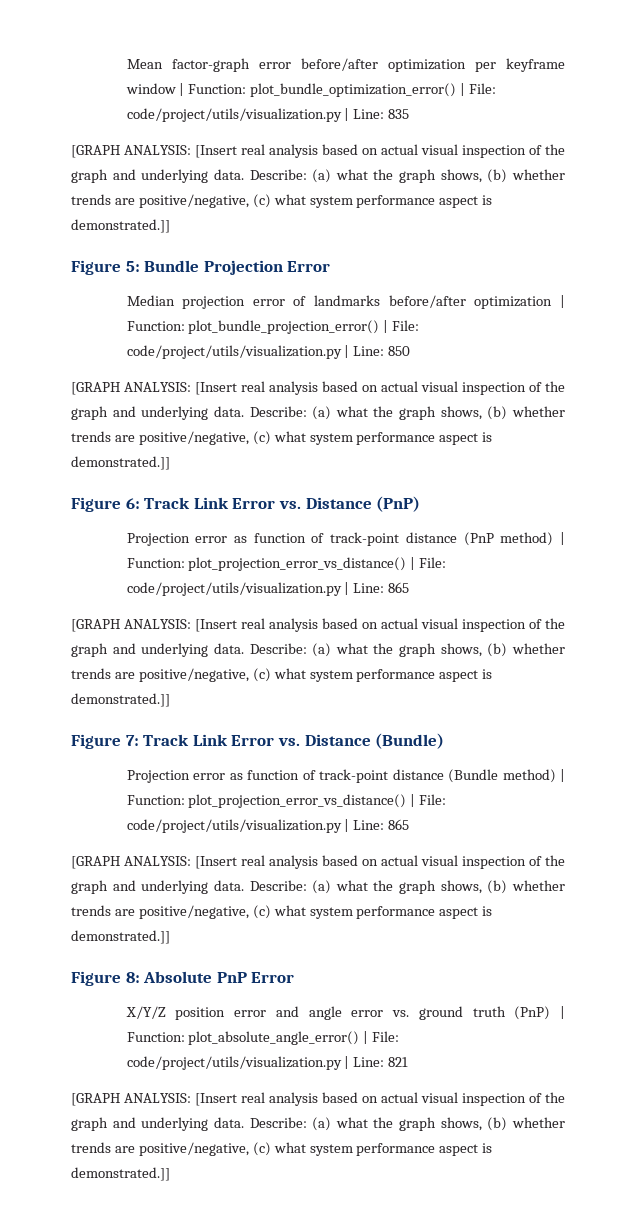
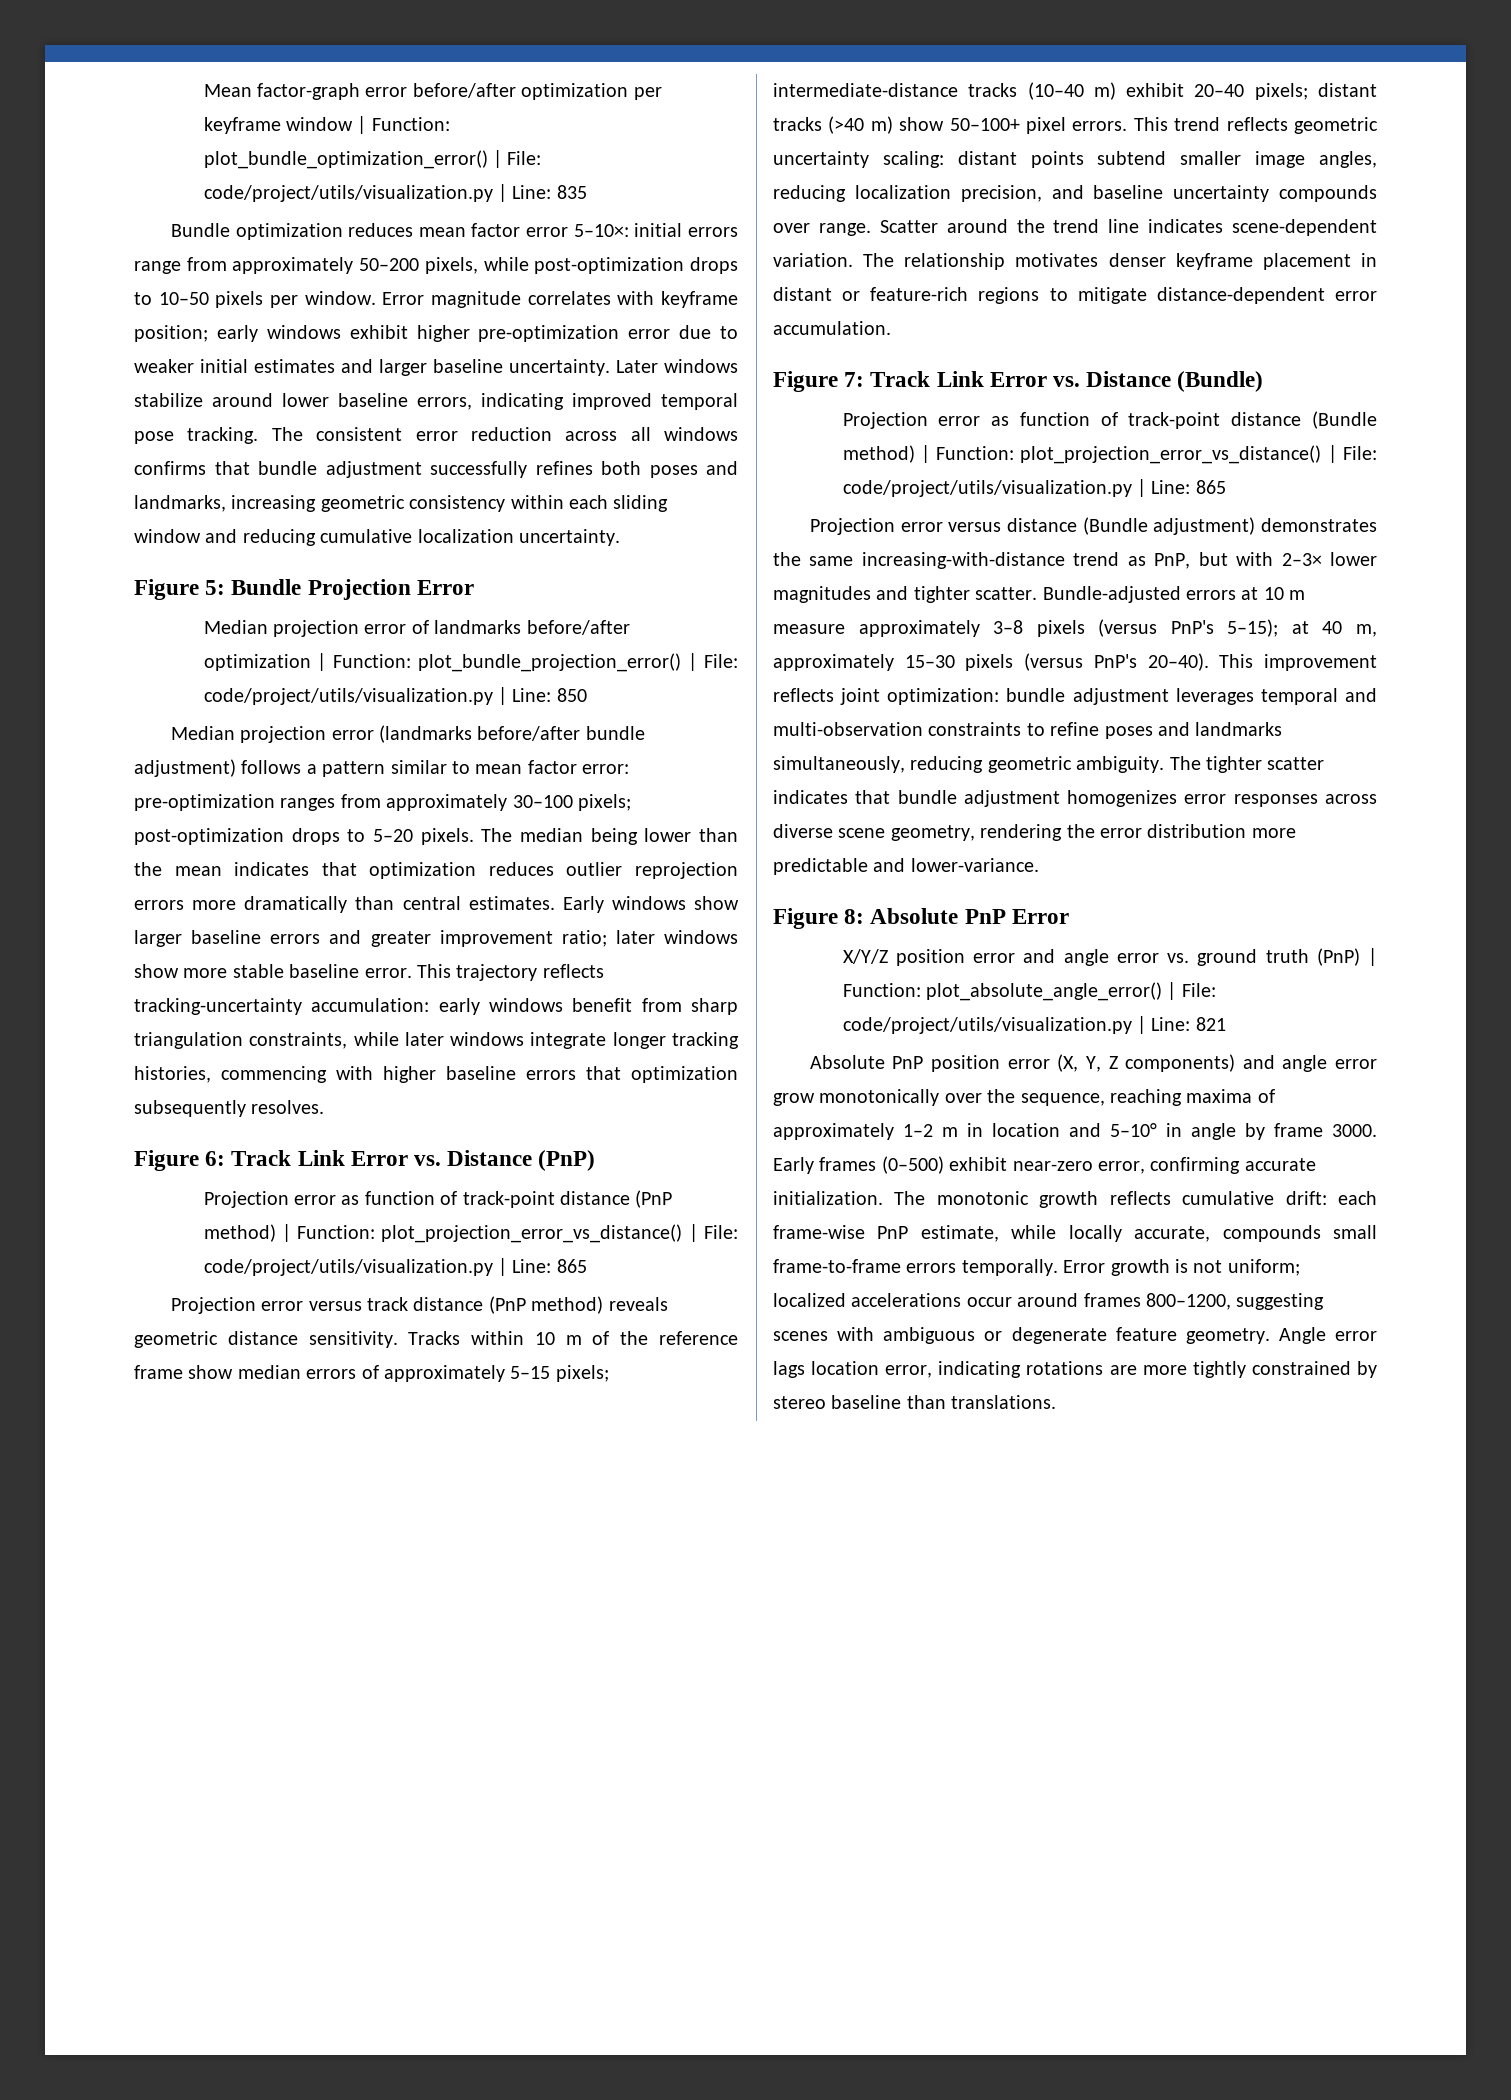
[71,144,565,158] [71,169,565,183] [71,194,493,208] [71,219,170,233] [GRAPH ANALYSIS: [Insert real analysis based on actual visual inspection of the graph and underlying data. Describe: (a) what the graph shows, (b) whether trends are positive/negative, (c) what system performance aspect is demonstrated.]] -> [170,223,739,240] [134,257,738,274] [134,291,738,308] [134,325,738,342] [134,359,738,376] [134,393,738,410] [134,427,738,444] [134,461,738,478] [134,495,669,512] [134,529,620,546] Bundle optimization reduces mean factor error 5–10×: initial errors range from approximately 50–200 pixels, while post-optimization drops to 10–50 pixels per window. Error magnitude correlates with keyframe position; early windows exhibit higher pre-optimization error due to weaker initial estimates and larger baseline uncertainty. Later windows stabilize around lower baseline errors, indicating improved temporal pose tracking. The consistent error reduction across all windows confirms that bundle adjustment successfully refines both poses and landmarks, increasing geometric consistency within each sliding window and reducing cumulative localization uncertainty.
[71,381,565,395] [71,406,565,420] [71,431,493,445] [71,456,170,470] [GRAPH ANALYSIS: [Insert real analysis based on actual visual inspection of the graph and underlying data. Describe: (a) what the graph shows, (b) whether trends are positive/negative, (c) what system performance aspect is demonstrated.]] -> [170,725,645,743] [134,759,630,777] [134,794,631,811] [134,828,739,845] [134,862,738,879] [134,896,739,913] [134,930,738,947] [134,964,604,981] [134,998,738,1015] [134,1032,739,1049] [134,1066,738,1083] [134,1100,325,1117] Median projection error (landmarks before/after bundle adjustment) follows a pattern similar to mean factor error: pre-optimization ranges from approximately 30–100 pixels; post-optimization drops to 5–20 pixels. The median being lower than the mean indicates that optimization reduces outlier reprojection errors more dramatically than central estimates. Early windows show larger baseline errors and greater improvement ratio; later windows show more stable baseline error. This trajectory reflects tracking-uncertainty accumulation: early windows benefit from sharp triangulation constraints, while later windows integrate longer tracking histories, commencing with higher baseline errors that optimization subsequently resolves.
[71,618,565,632] [71,643,565,657] [71,668,493,682] [71,693,170,707] [GRAPH ANALYSIS: [Insert real analysis based on actual visual inspection of the graph and underlying data. Describe: (a) what the graph shows, (b) whether trends are positive/negative, (c) what system performance aspect is demonstrated.]] -> [170,1296,668,1314] [134,1331,738,1348] [134,1365,609,1382] [773,82,1377,100] [773,116,1378,134] [773,151,1377,168] [773,185,1377,202] [773,219,1377,236] [773,253,1377,270] [773,287,1377,304] [773,321,891,335] Projection error versus track distance (PnP method) reveals geometric distance sensitivity. Tracks within 10 m of the reference frame show median errors of approximately 5–15 pixels; intermediate-distance tracks (10–40 m) exhibit 20–40 pixels; distant tracks (>40 m) show 50–100+ pixel errors. This trend reflects geometric uncertainty scaling: distant points subtend smaller image angles, reducing localization precision, and baseline uncertainty compounds over range. Scatter around the trend line indicates scene-dependent variation. The relationship motivates denser keyframe placement in distant or feature-rich regions to mitigate distance-dependent error accumulation.
[71,855,565,869] [71,880,565,894] [71,905,493,919] [71,930,170,944] [GRAPH ANALYSIS: [Insert real analysis based on actual visual inspection of the graph and underlying data. Describe: (a) what the graph shows, (b) whether trends are positive/negative, (c) what system performance aspect is demonstrated.]] -> [809,517,1377,535] [773,552,1377,569] [773,586,1306,603] [773,619,1377,637] [773,653,1377,671] [773,688,1377,705] [773,722,1283,739] [773,756,1325,773] [773,790,1377,807] [773,824,1296,841] [773,858,1039,875] Projection error versus distance (Bundle adjustment) demonstrates the same increasing-with-distance trend as PnP, but with 2–3× lower magnitudes and tighter scatter. Bundle-adjusted errors at 10 m measure approximately 3–8 pixels (versus PnP's 5–15); at 40 m, approximately 15–30 pixels (versus PnP's 20–40). This improvement reflects joint optimization: bundle adjustment leverages temporal and multi-observation constraints to refine poses and landmarks simultaneously, reducing geometric ambiguity. The tighter scatter indicates that bundle adjustment homogenizes error responses across diverse scene geometry, rendering the error distribution more predictable and lower-variance.
[71,1092,565,1106] [71,1117,565,1131] [71,1142,493,1156] [71,1167,170,1181] [GRAPH ANALYSIS: [Insert real analysis based on actual visual inspection of the graph and underlying data. Describe: (a) what the graph shows, (b) whether trends are positive/negative, (c) what system performance aspect is demonstrated.]] -> [809,1054,1377,1072] [773,1089,1275,1106] [773,1123,1377,1140] [773,1156,1316,1174] [773,1191,1377,1208] [773,1225,1377,1242] [773,1259,1300,1276] [773,1293,1325,1310] [773,1327,1377,1344] [773,1361,1377,1378] [773,1395,1057,1409] Absolute PnP position error (X, Y, Z components) and angle error grow monotonically over the sequence, reaching maxima of approximately 1–2 m in location and 5–10° in angle by frame 3000. Early frames (0–500) exhibit near-zero error, confirming accurate initialization. The monotonic growth reflects cumulative drift: each frame-wise PnP estimate, while locally accurate, compounds small frame-to-frame errors temporally. Error growth is not uniform; localized accelerations occur around frames 800–1200, suggesting scenes with ambiguous or degenerate feature geometry. Angle error lags location error, indicating rotations are more tightly constrained by stereo baseline than translations.

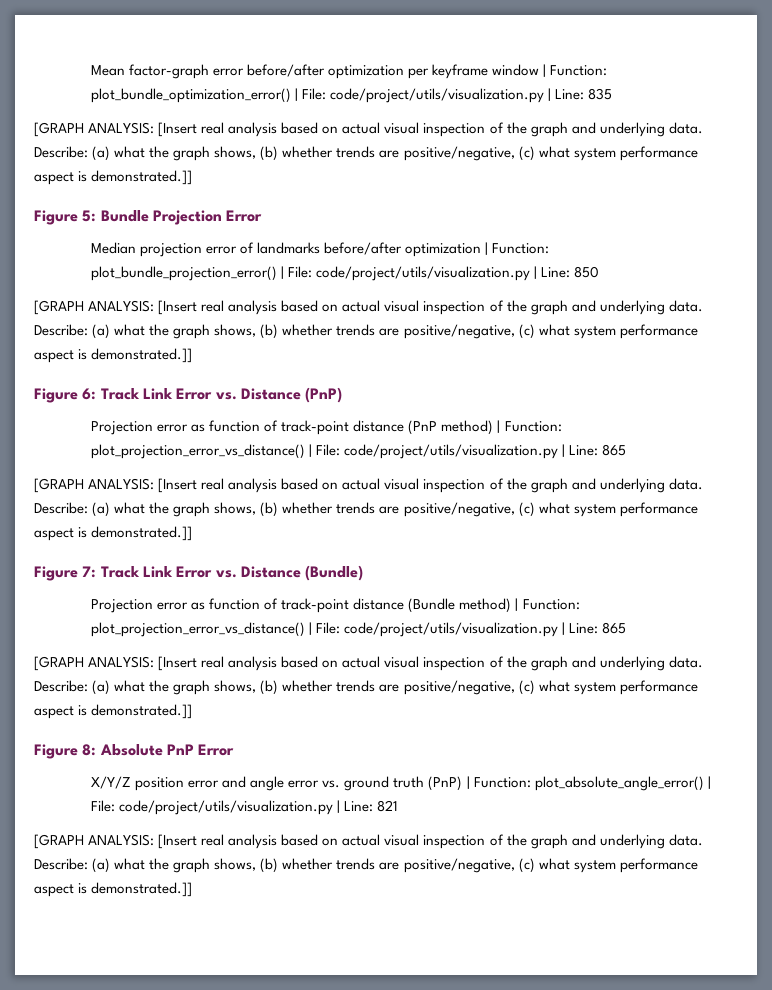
[170,223,739,240] [134,257,738,274] [134,291,738,308] [134,325,738,342] [134,359,738,376] [134,393,738,410] [134,427,738,444] [134,461,738,478] [134,495,669,512] [134,529,620,546] Bundle optimization reduces mean factor error 5–10×: initial errors range from approximately 50–200 pixels, while post-optimization drops to 10–50 pixels per window. Error magnitude correlates with keyframe position; early windows exhibit higher pre-optimization error due to weaker initial estimates and larger baseline uncertainty. Later windows stabilize around lower baseline errors, indicating improved temporal pose tracking. The consistent error reduction across all windows confirms that bundle adjustment successfully refines both poses and landmarks, increasing geometric consistency within each sliding window and reducing cumulative localization uncertainty. -> [34,122,703,137] [34,146,698,161] [34,170,193,185] [GRAPH ANALYSIS: [Insert real analysis based on actual visual inspection of the graph and underlying data. Describe: (a) what the graph shows, (b) whether trends are positive/negative, (c) what system performance aspect is demonstrated.]]
[170,725,645,743] [134,759,630,777] [134,794,631,811] [134,828,739,845] [134,862,738,879] [134,896,739,913] [134,930,738,947] [134,964,604,981] [134,998,738,1015] [134,1032,739,1049] [134,1066,738,1083] [134,1100,325,1117] Median projection error (landmarks before/after bundle adjustment) follows a pattern similar to mean factor error: pre-optimization ranges from approximately 30–100 pixels; post-optimization drops to 5–20 pixels. The median being lower than the mean indicates that optimization reduces outlier reprojection errors more dramatically than central estimates. Early windows show larger baseline errors and greater improvement ratio; later windows show more stable baseline error. This trajectory reflects tracking-uncertainty accumulation: early windows benefit from sharp triangulation constraints, while later windows integrate longer tracking histories, commencing with higher baseline errors that optimization subsequently resolves. -> [34,300,703,315] [34,324,698,339] [34,348,193,363] [GRAPH ANALYSIS: [Insert real analysis based on actual visual inspection of the graph and underlying data. Describe: (a) what the graph shows, (b) whether trends are positive/negative, (c) what system performance aspect is demonstrated.]]
[170,1296,668,1314] [134,1331,738,1348] [134,1365,609,1382] [773,82,1377,100] [773,116,1378,134] [773,151,1377,168] [773,185,1377,202] [773,219,1377,236] [773,253,1377,270] [773,287,1377,304] [773,321,891,335] Projection error versus track distance (PnP method) reveals geometric distance sensitivity. Tracks within 10 m of the reference frame show median errors of approximately 5–15 pixels; intermediate-distance tracks (10–40 m) exhibit 20–40 pixels; distant tracks (>40 m) show 50–100+ pixel errors. This trend reflects geometric uncertainty scaling: distant points subtend smaller image angles, reducing localization precision, and baseline uncertainty compounds over range. Scatter around the trend line indicates scene-dependent variation. The relationship motivates denser keyframe placement in distant or feature-rich regions to mitigate distance-dependent error accumulation. -> [34,478,703,493] [34,502,698,517] [34,526,193,541] [GRAPH ANALYSIS: [Insert real analysis based on actual visual inspection of the graph and underlying data. Describe: (a) what the graph shows, (b) whether trends are positive/negative, (c) what system performance aspect is demonstrated.]]
[809,517,1377,535] [773,552,1377,569] [773,586,1306,603] [773,619,1377,637] [773,653,1377,671] [773,688,1377,705] [773,722,1283,739] [773,756,1325,773] [773,790,1377,807] [773,824,1296,841] [773,858,1039,875] Projection error versus distance (Bundle adjustment) demonstrates the same increasing-with-distance trend as PnP, but with 2–3× lower magnitudes and tighter scatter. Bundle-adjusted errors at 10 m measure approximately 3–8 pixels (versus PnP's 5–15); at 40 m, approximately 15–30 pixels (versus PnP's 20–40). This improvement reflects joint optimization: bundle adjustment leverages temporal and multi-observation constraints to refine poses and landmarks simultaneously, reducing geometric ambiguity. The tighter scatter indicates that bundle adjustment homogenizes error responses across diverse scene geometry, rendering the error distribution more predictable and lower-variance. -> [34,656,703,671] [34,680,698,695] [34,704,193,719] [GRAPH ANALYSIS: [Insert real analysis based on actual visual inspection of the graph and underlying data. Describe: (a) what the graph shows, (b) whether trends are positive/negative, (c) what system performance aspect is demonstrated.]]
[809,1054,1377,1072] [773,1089,1275,1106] [773,1123,1377,1140] [773,1156,1316,1174] [773,1191,1377,1208] [773,1225,1377,1242] [773,1259,1300,1276] [773,1293,1325,1310] [773,1327,1377,1344] [773,1361,1377,1378] [773,1395,1057,1409] Absolute PnP position error (X, Y, Z components) and angle error grow monotonically over the sequence, reaching maxima of approximately 1–2 m in location and 5–10° in angle by frame 3000. Early frames (0–500) exhibit near-zero error, confirming accurate initialization. The monotonic growth reflects cumulative drift: each frame-wise PnP estimate, while locally accurate, compounds small frame-to-frame errors temporally. Error growth is not uniform; localized accelerations occur around frames 800–1200, suggesting scenes with ambiguous or degenerate feature geometry. Angle error lags location error, indicating rotations are more tightly constrained by stereo baseline than translations. -> [34,834,703,849] [34,858,698,873] [34,882,193,897] [GRAPH ANALYSIS: [Insert real analysis based on actual visual inspection of the graph and underlying data. Describe: (a) what the graph shows, (b) whether trends are positive/negative, (c) what system performance aspect is demonstrated.]]

